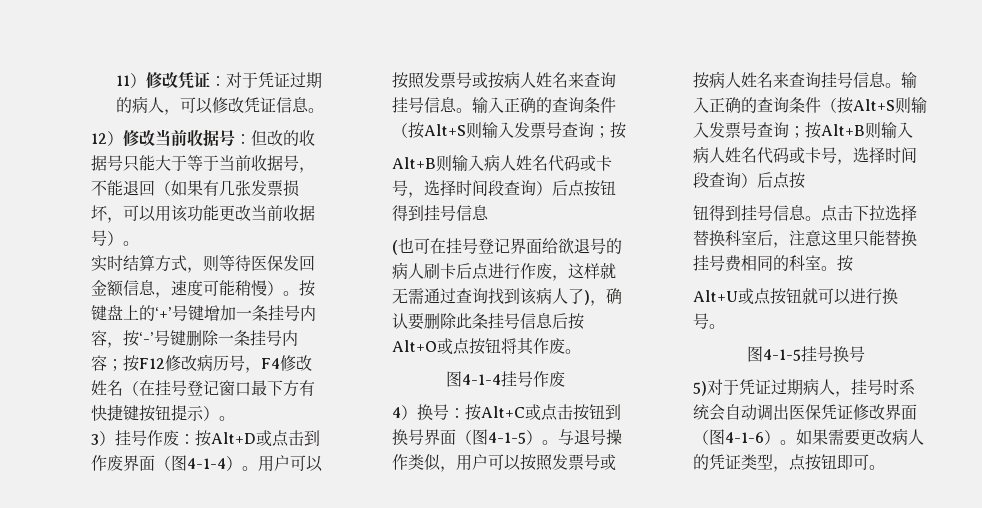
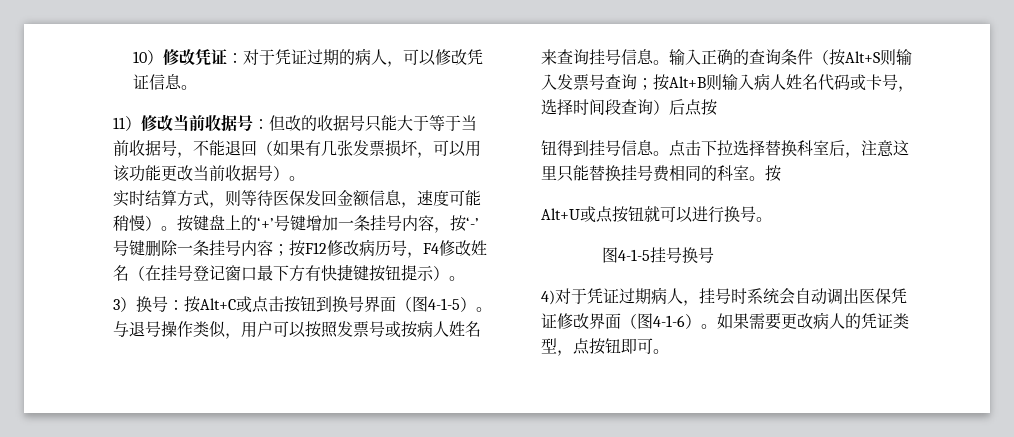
[115,75,130,86] 11 -> [133,51,148,63] 10
[91,133,108,144] 12 -> [113,117,126,129] 11
[115,430,321,447] [91,455,324,472] [392,71,617,89] [392,97,617,113] [392,122,627,139] [392,154,613,172] [392,180,617,198] [392,205,490,221] [392,237,623,255] [392,262,617,281] [392,287,623,306] [392,313,585,330] [392,338,582,355] [445,371,565,387] [392,405,418,420] 挂号作废：按Alt+D或点击到作废界面（图4-1-4）。用户可以按照发票号或按病人姓名来查询挂号信息。输入正确的查询条件（按Alt+S则输入发票号查询；按 // Alt+B则输入病人姓名代码或卡号，选择时间段查询）后点按钮得到挂号信息 // (也可在挂号登记界面给欲退号的病人刷卡后点进行作废，这样就无需通过查询找到该病人了)，确认要删除此条挂号信息后按Alt+O或点按钮将其作废。 // 图4-1-4挂号作废 // 4） -> (137, 304) none
[693,381,708,396] 5) -> [541,290,556,305] 4)

